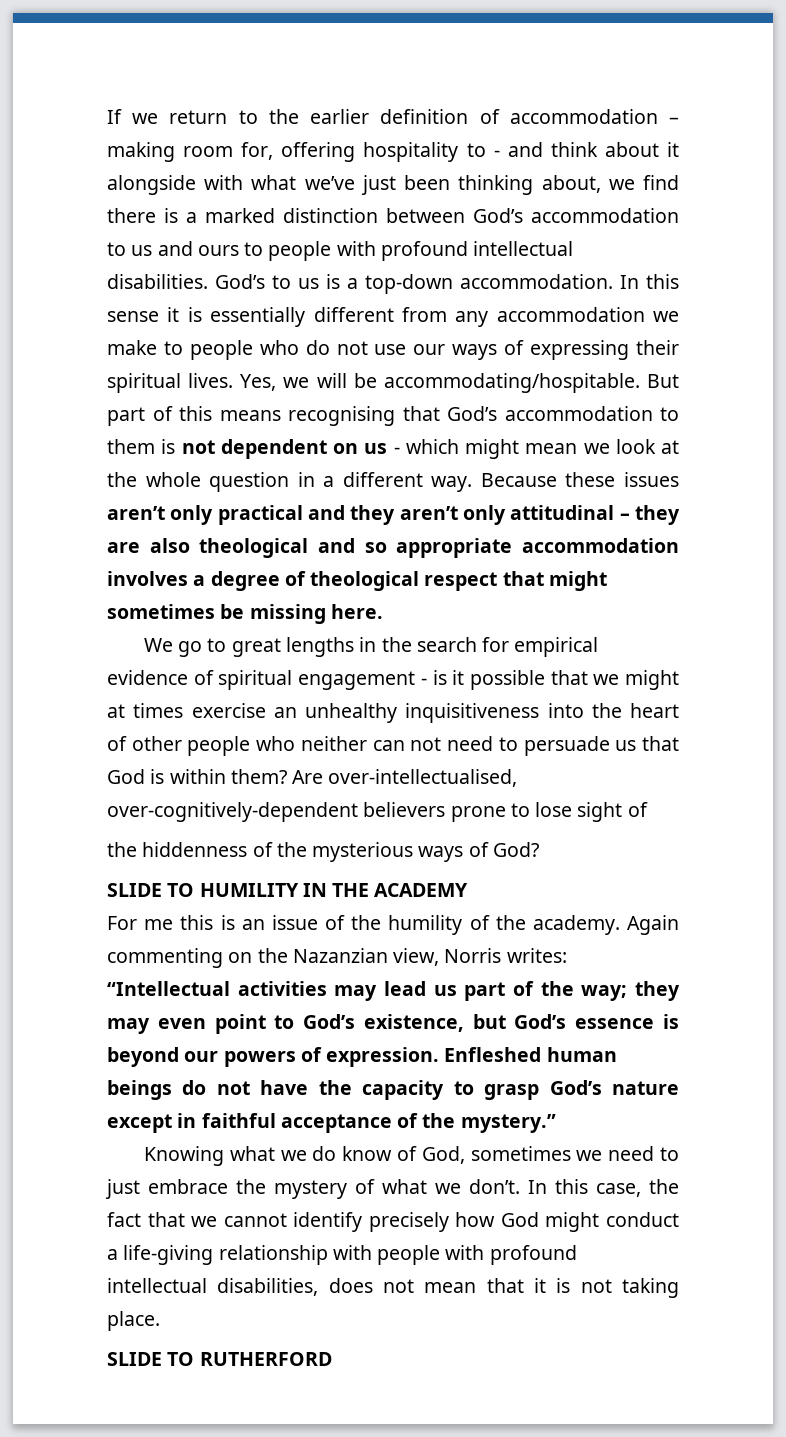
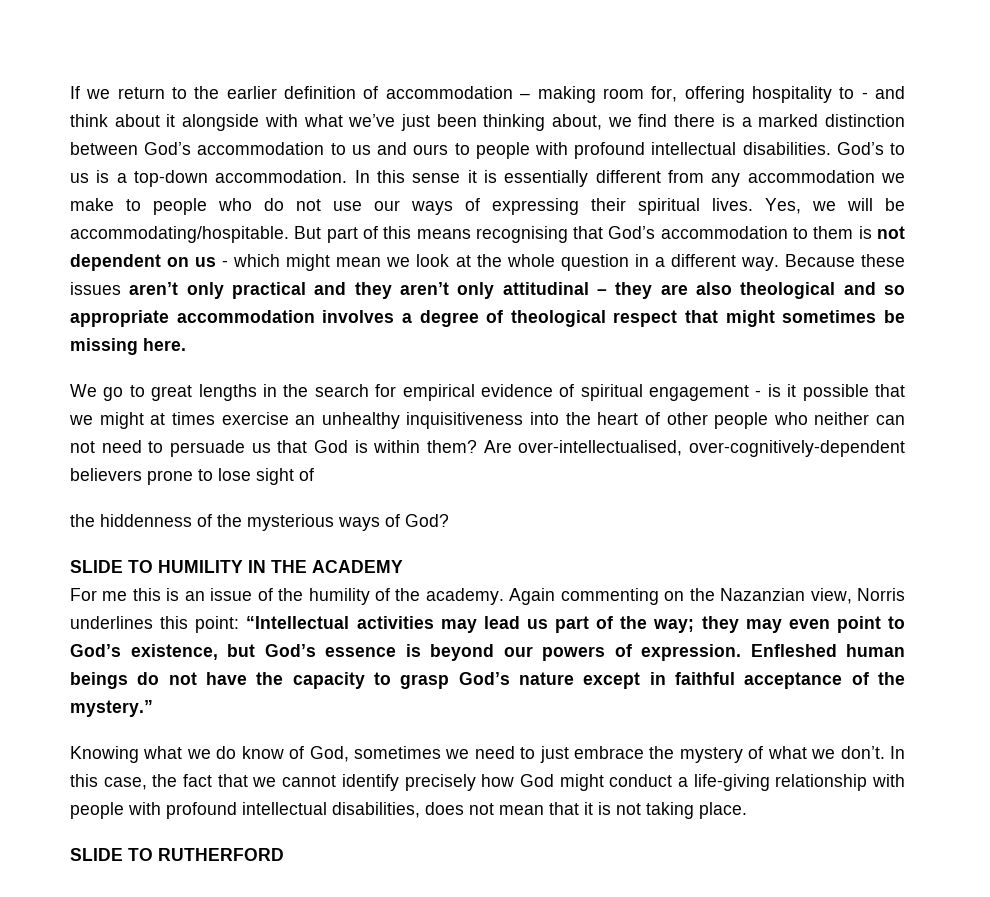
[506,948,567,963] writes: -> [70,616,240,633] underlines this point:

